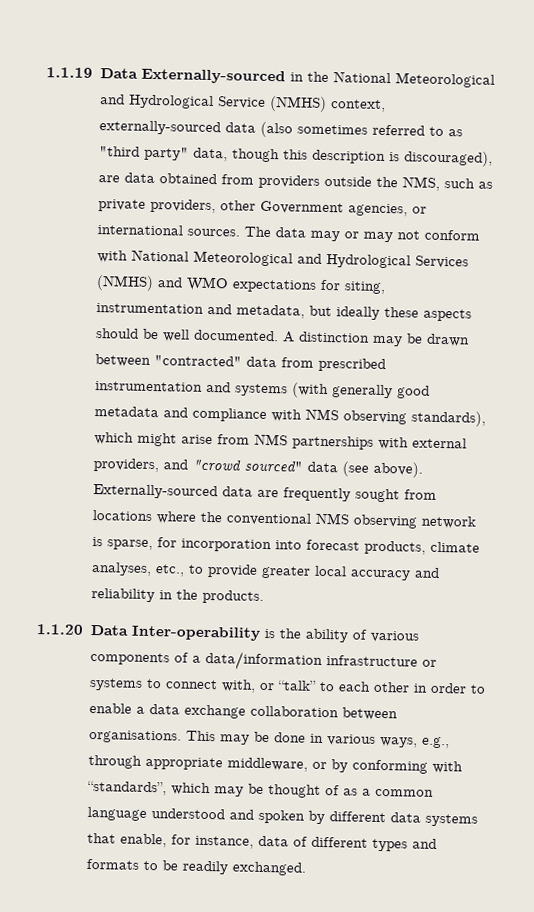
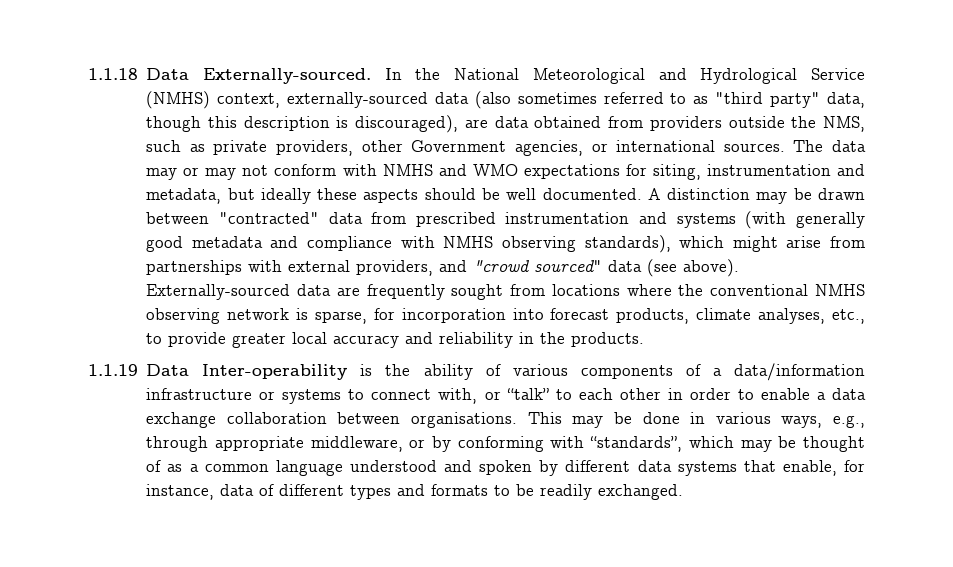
[46,67,304,85] 1.1.19 Data Externally-sourced in -> [88,68,402,84] 1.1.18 Data Externally-sourced. In
[130,249,469,269] [95,275,154,292] National Meteorological and Hydrological Services (NMHS) -> [382,164,433,176] NMHS
[304,408,339,421] NMS -> [443,236,494,248] NMHS
[253,433,288,446] NMS -> (866, 242) none
[314,512,350,525] NMS -> [814,284,865,296] NMHS
[36,624,84,635] 1.1.20 -> [88,364,138,376] 1.1.19

